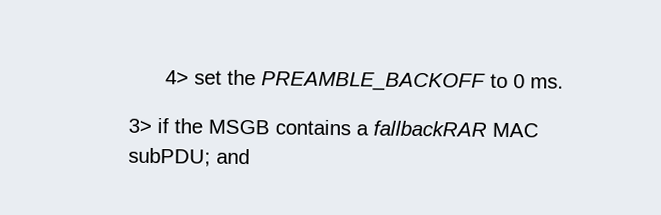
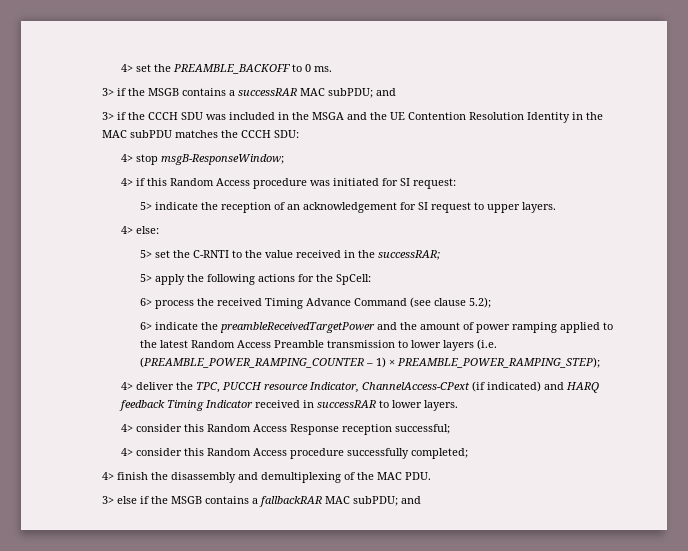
(370, 130) none -> [237,88,396,98] [101,112,603,123] [101,130,299,138] [120,154,284,165] [120,178,456,189] [140,202,557,213] [120,226,159,234] [140,250,441,260] [140,274,372,285] [140,297,492,309] [140,322,614,333] [140,339,498,351] [140,357,601,368] [120,381,599,393] [118,400,458,411] [120,424,450,435] [120,448,468,459] [101,472,431,483] [101,496,258,504] successRAR MAC subPDU; and // 3> if the CCCH SDU was included in the MSGA and the UE Contention Resolution Identity in the MAC subPDU matches the CCCH SDU: // 4> stop msgB-ResponseWindow; // 4> if this Random Access procedure was initiated for SI request: // 5> indicate the reception of an acknowledgement for SI request to upper layers. // 4> else: // 5> set the C-RNTI to the value received in the successRAR; // 5> apply the following actions for the SpCell: // 6> process the received Timing Advance Command (see clause 5.2); // 6> indicate the preambleReceivedTargetPower and the amount of power ramping applied to the latest Random Access Preamble transmission to lower layers (i.e. (PREAMBLE_POWER_RAMPING_COUNTER – 1) × PREAMBLE_POWER_RAMPING_STEP); // 4> deliver the TPC, PUCCH resource Indicator, ChannelAccess-CPext (if indicated) and HARQ feedback Timing Indicator received in successRAR to lower layers. // 4> consider this Random Access Response reception successful; // 4> consider this Random Access procedure successfully completed; // 4> finish the disassembly and demultiplexing of the MAC PDU. // 3> else if the MSGB contains a

